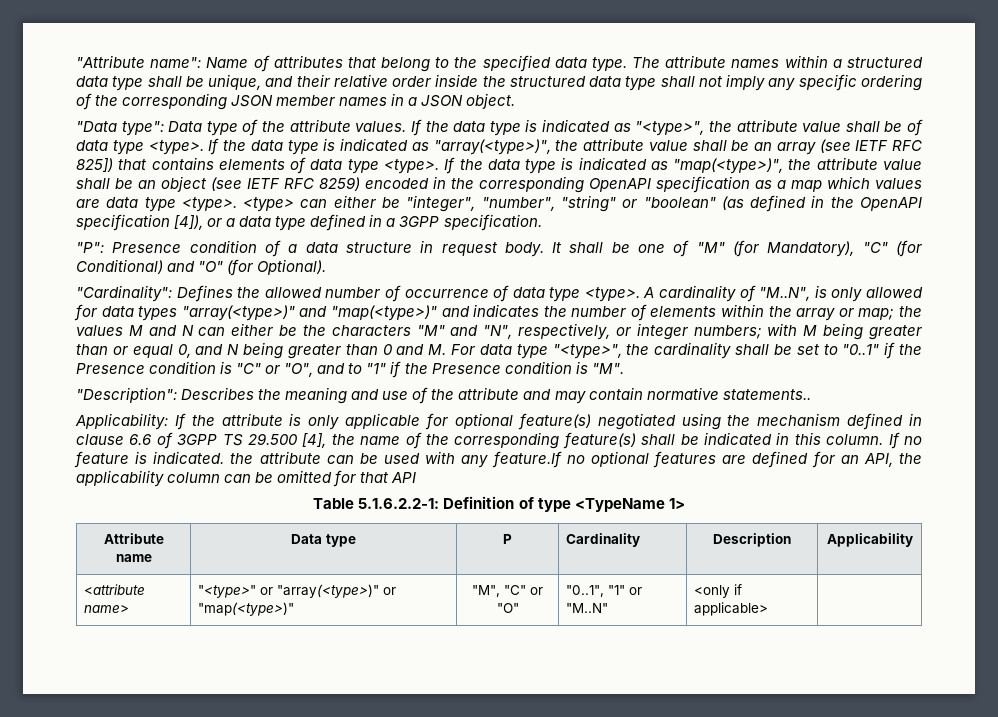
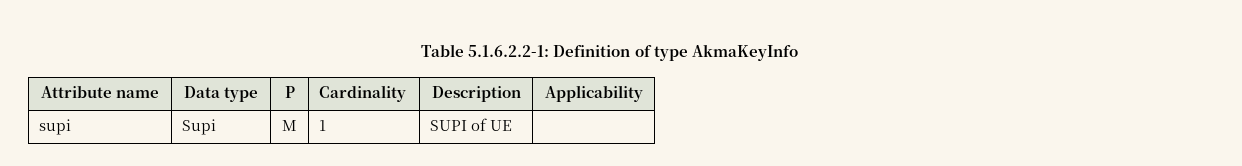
[76,55,923,72] [76,74,923,91] [76,93,516,110] [76,119,923,136] [76,138,922,155] [76,157,923,174] [76,176,922,193] [76,195,922,212] [76,214,542,231] [76,240,922,257] [76,259,327,276] [76,285,924,302] [74,304,923,321] [76,323,923,340] [76,342,923,359] [76,361,624,378] [76,387,811,404] [75,413,923,430] [76,432,922,449] [74,451,922,468] [76,470,417,487] "Attribute name": Name of attributes that belong to the specified data type. The attribute names within a structured data type shall be unique, and their relative order inside the structured data type shall not imply any specific ordering of the corresponding JSON member names in a JSON object. // "Data type": Data type of the attribute values. If the data type is indicated as "<type>", the attribute value shall be of data type <type>. If the data type is indicated as "array(<type>)", the attribute value shall be an array (see IETF RFC 825]) that contains elements of data type <type>. If the data type is indicated as "map(<type>)", the attribute value shall be an object (see IETF RFC 8259) encoded in the corresponding OpenAPI specification as a map which values are data type <type>. <type> can either be "integer", "number", "string" or "boolean" (as defined in the OpenAPI specification [4]), or a data type defined in a 3GPP specification. // "P": Presence condition of a data structure in request body. It shall be one of "M" (for Mandatory), "C" (for Conditional) and "O" (for Optional). // "Cardinality": Defines the allowed number of occurrence of data type <type>. A cardinality of "M..N", is only allowed for data types "array(<type>)" and "map(<type>)" and indicates the number of elements within the array or map; the values M and N can either be the characters "M" and "N", respectively, or integer numbers; with M being greater than or equal 0, and N being greater than 0 and M. For data type "<type>", the cardinality shall be set to "0..1" if the Presence condition is "C" or "O", and to "1" if the Presence condition is "M". // "Description": Describes the meaning and use of the attribute and may contain normative statements.. // Applicability: If the attribute is only applicable for optional feature(s) negotiated using the mechanism defined in clause 6.6 of 3GPP TS 29.500 [4], the name of the corresponding feature(s) shall be indicated in this column. If no feature is indicated. the attribute can be used with any feature.If no optional features are defined for an API, the applicability column can be omitted for that API // -> (421, 50) none
[574,498,685,512] <TypeName 1> -> [691,44,798,61] AkmaKeyInfo
[84,584,146,595] [84,605,130,613] [198,584,397,598] [198,602,295,616] [472,585,543,597] [496,603,519,613] [566,585,643,597] [566,603,609,613] [694,584,743,598] [694,602,769,616] <attribute name> | "<type>" or "array(<type>)" or "map(<type>)" | "M", "C" or "O" | "0..1", "1" or "M..N" | <only if applicable> -> [39,119,72,135] [182,119,217,135] [282,120,297,131] [319,120,327,131] [430,118,513,131] supi | Supi | M | 1 | SUPI of UE

